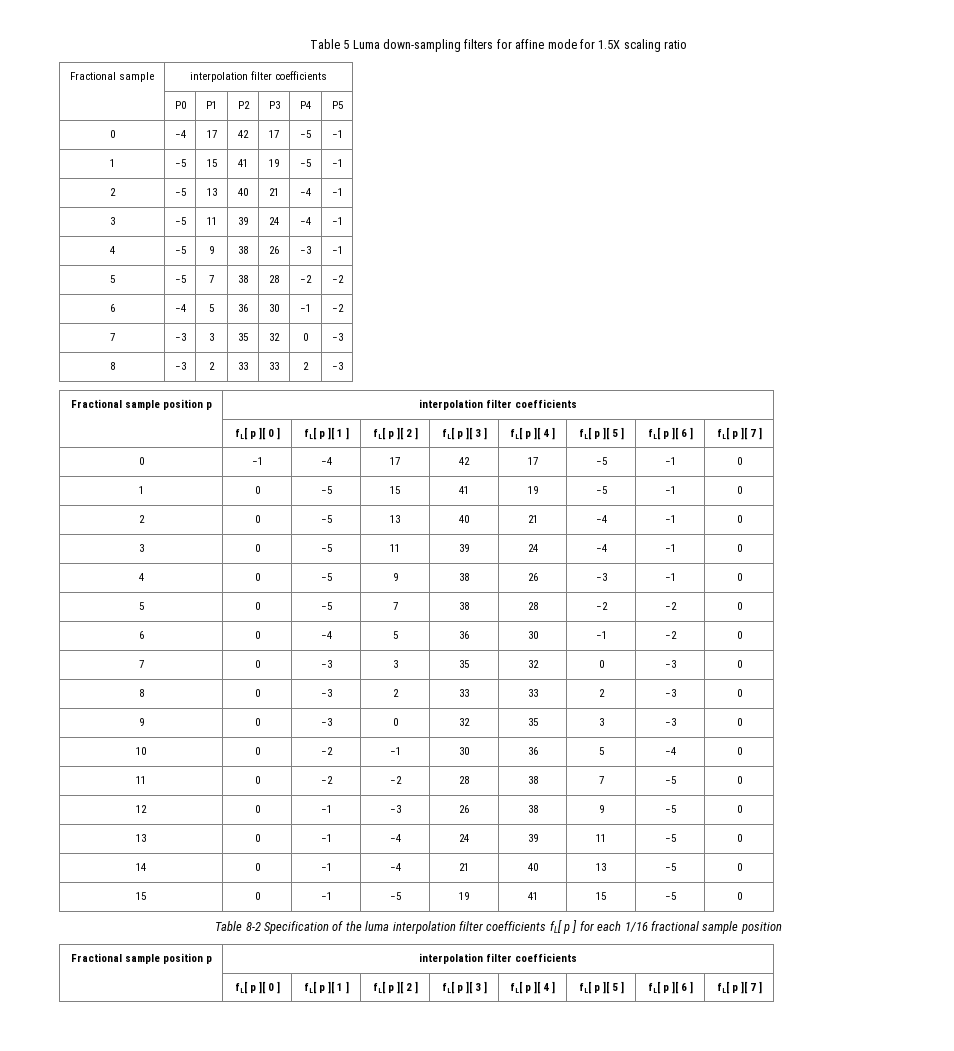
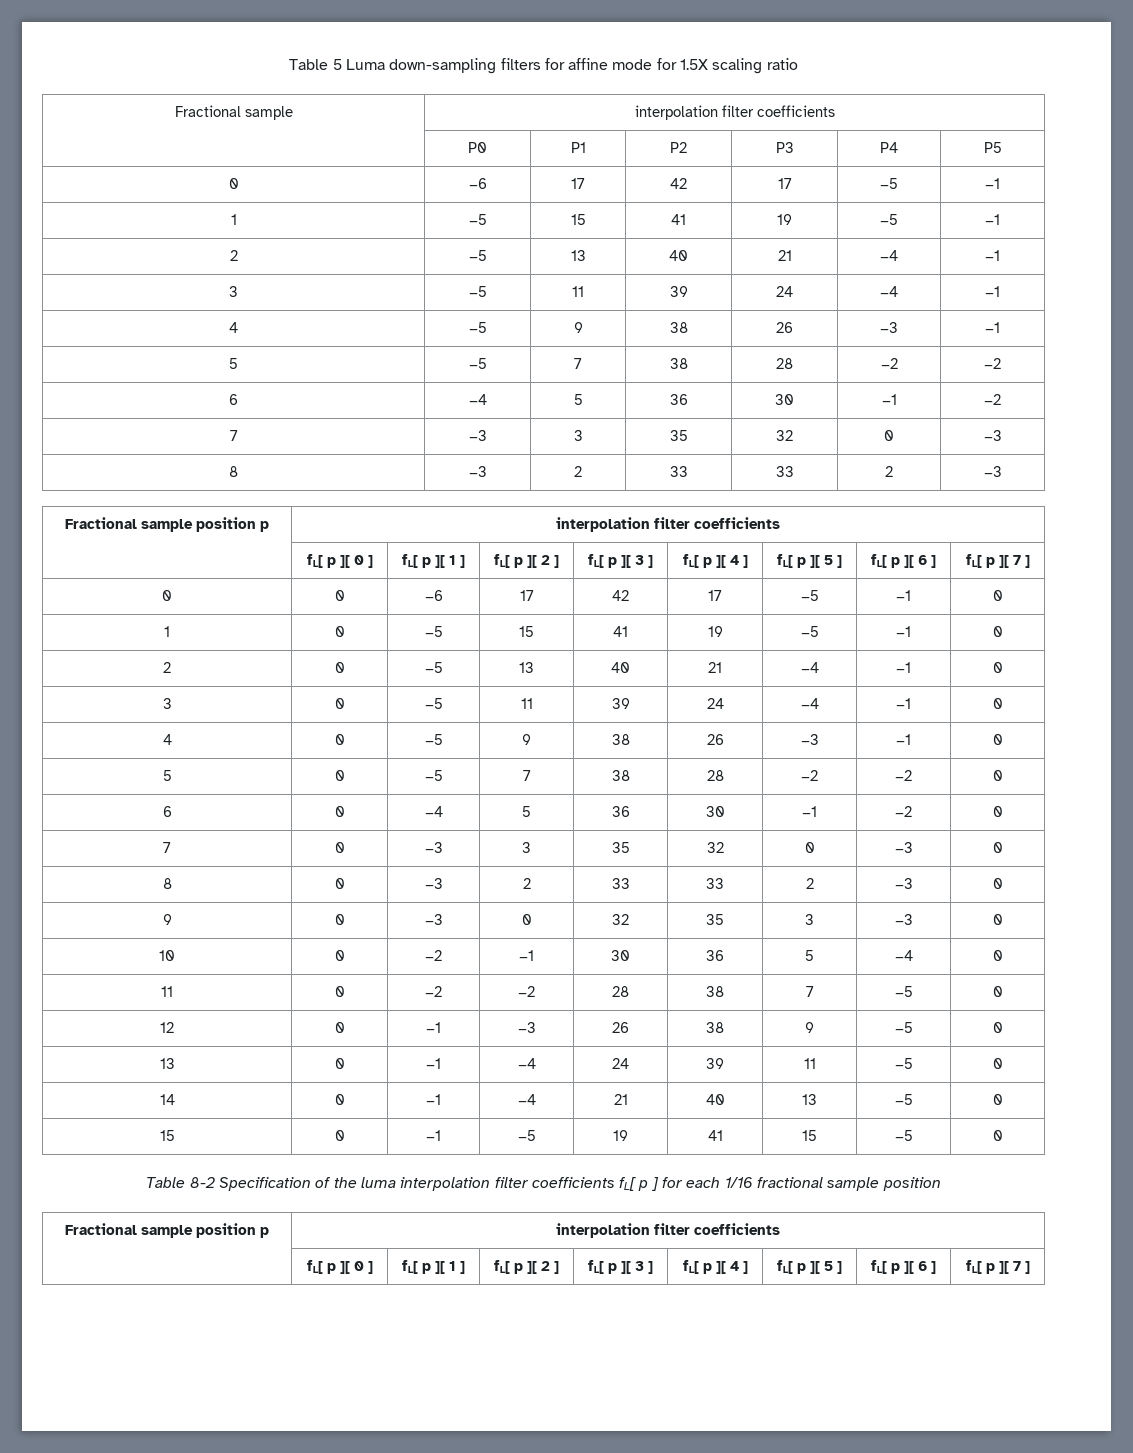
[174,130,186,138] −4 -> [468,178,487,189] −6
[251,457,263,465] [320,457,332,465] −1 | −4 -> [334,590,345,601] [424,590,443,601] 0 | −6

